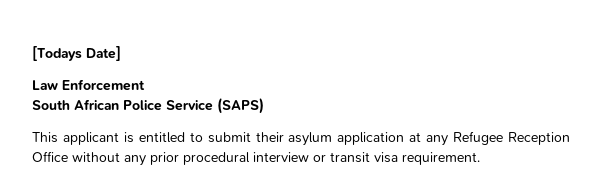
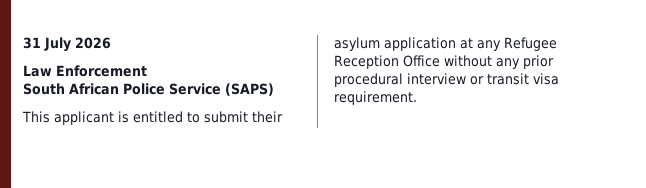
[32,46,121,61] [Todays Date] -> [23,37,111,52] 31 July 2026

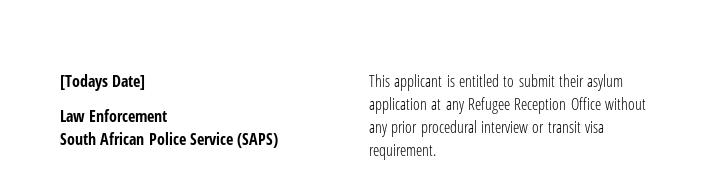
[23,37,111,52] 31 July 2026 -> [60,74,146,91] [Todays Date]

